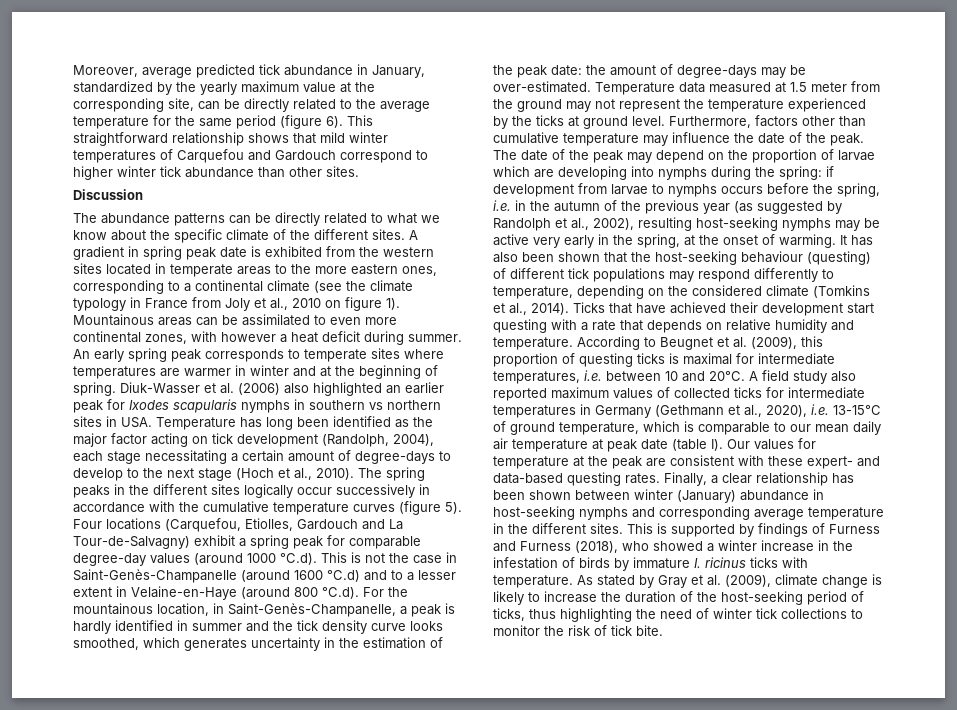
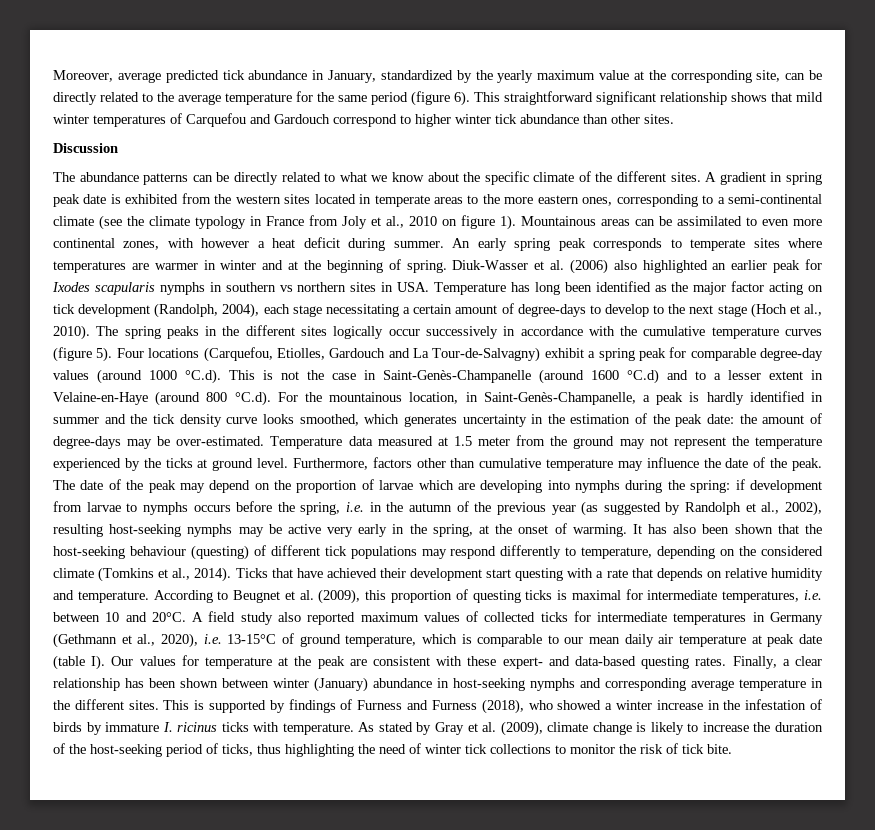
(168, 139) none -> [596,91,656,105] significant
[195,280,263,292] continental -> [728,194,823,204] semi-continental

